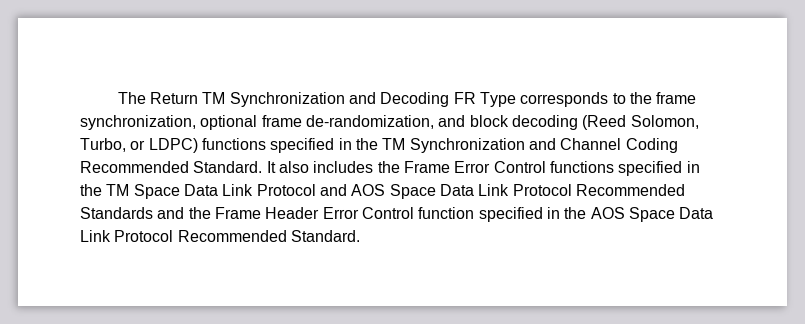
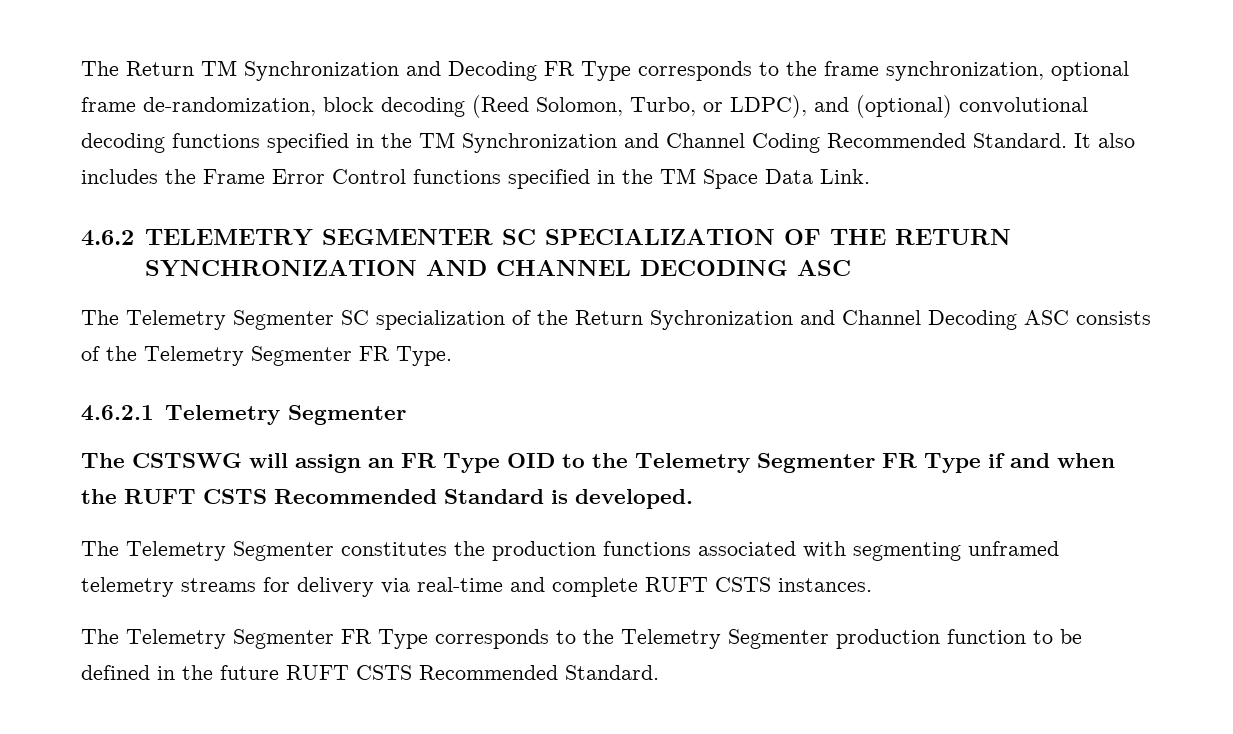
[438,115,466,127] and -> (316, 106) none
[148,138,198,153] LDPC) -> [730,95,1088,118] [81,133,165,153] LDPC), and (optional) convolutional decoding
[222,184,685,199] [80,207,714,222] [80,230,174,242] Link Protocol and AOS Space Data Link Protocol Recommended Standards and the Frame Header Error Control function specified in the AOS Space Data Link Protocol -> [820,169,870,184] [81,229,1011,246] [144,260,851,277] [81,310,1151,330] [81,346,452,366] [81,405,406,425] [81,453,1115,473] [81,489,693,509] [81,541,1059,561] [81,577,872,597] [81,629,1082,649] [81,665,412,680] Link. // 4.6.2 TELEMETRY SEGMENTER SC SPECIALIZATION OF THE RETURN SYNCHRONIZATION AND CHANNEL DECODING ASC // The Telemetry Segmenter SC specialization of the Return Sychronization and Channel Decoding ASC consists of the Telemetry Segmenter FR Type. // 4.6.2.1 Telemetry Segmenter // The CSTSWG will assign an FR Type OID to the Telemetry Segmenter FR Type if and when the RUFT CSTS Recommended Standard is developed. // The Telemetry Segmenter constitutes the production functions associated with segmenting unframed telemetry streams for delivery via real-time and complete RUFT CSTS instances. // The Telemetry Segmenter FR Type corresponds to the Telemetry Segmenter production function to be defined in the future RUFT CSTS

